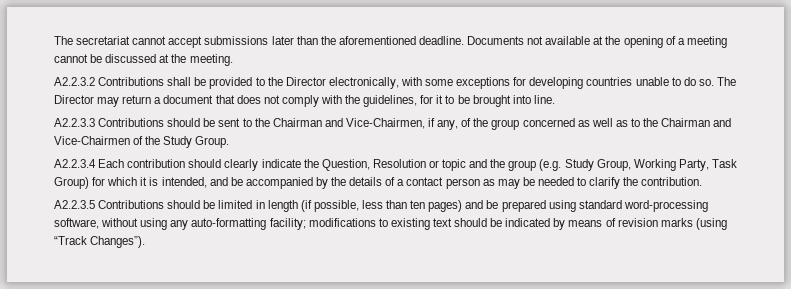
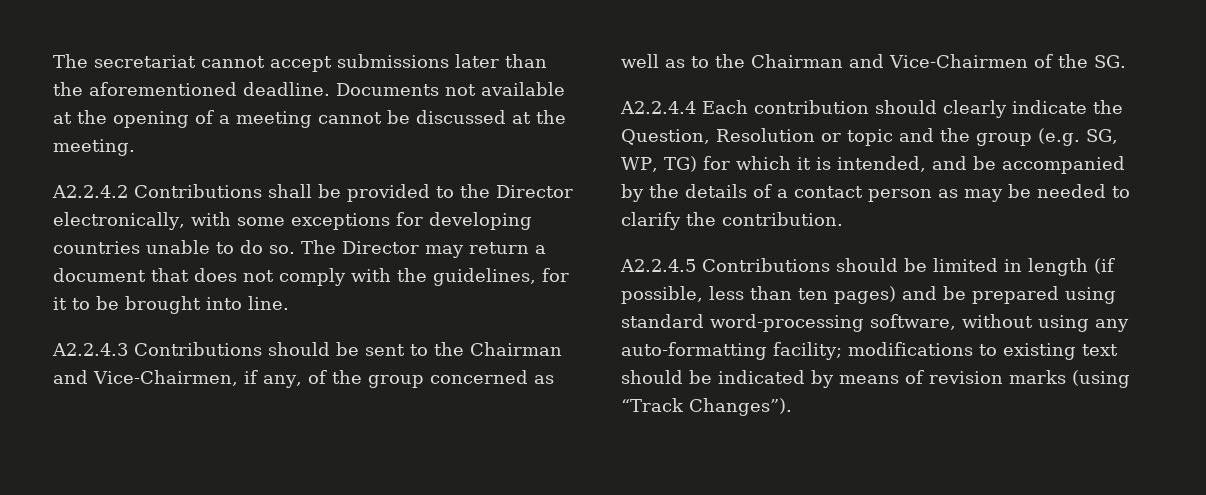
[54,77,95,86] A2.2.3.2 -> [52,185,128,198] A2.2.4.2
[54,118,95,127] A2.2.3.3 -> [52,343,128,356] A2.2.4.3
[163,136,230,148] [54,159,96,168] Study Group. // A2.2.3.4 -> [1094,55,1126,68] [620,101,696,114] SG. // A2.2.4.4
[564,159,737,171] [54,177,89,189] Study Group, Working Party, Task Group) -> [1086,129,1118,144] [621,156,697,172] SG, WP, TG)
[54,200,95,209] A2.2.3.5 -> [620,259,696,272] A2.2.4.5

